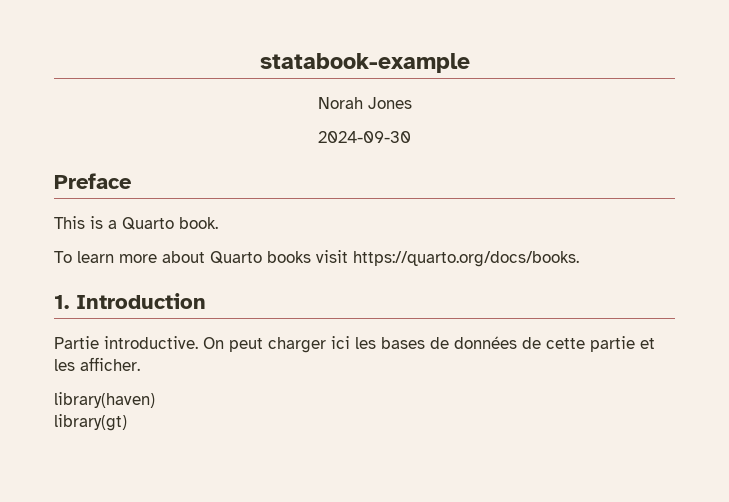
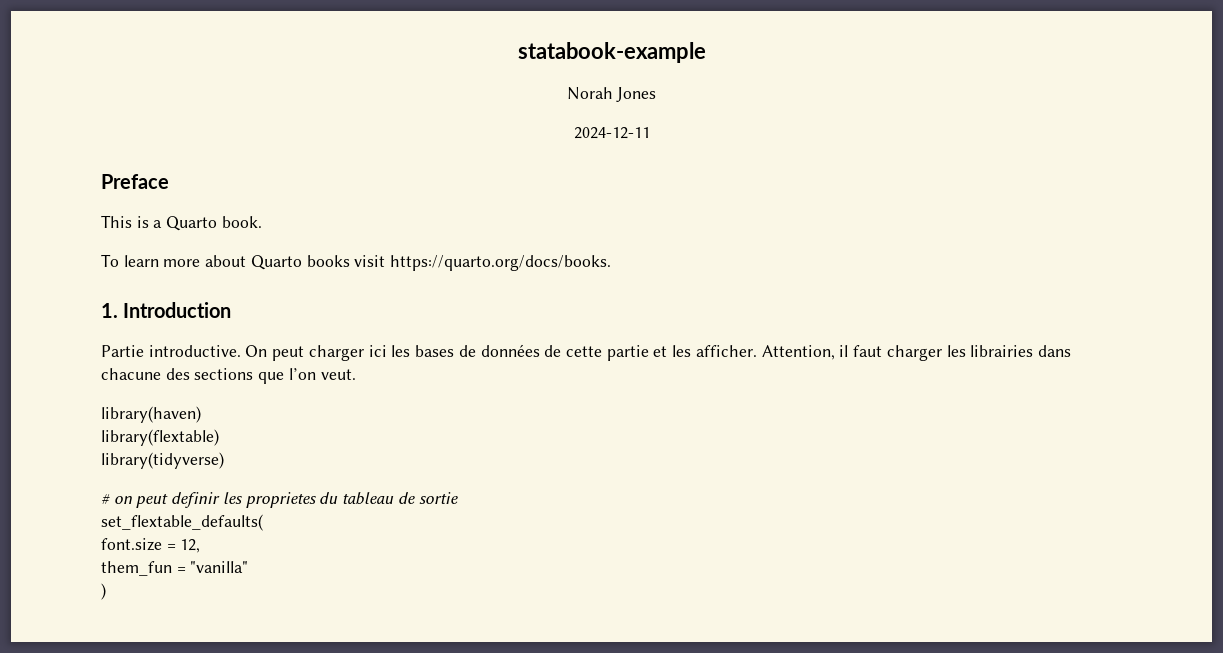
[318,131,411,143] 2024-09-30 -> [573,127,650,139] 2024-12-11
[54,392,155,408] [54,414,127,431] // library(haven) // library(gt) -> [761,345,1071,361] [101,368,356,384] [101,406,201,423] [101,429,219,446] [101,452,224,469] [101,492,458,508] [101,514,263,531] [101,538,201,553] [101,561,249,576] [101,583,106,600] Attention, il faut charger les librairies dans chacune des sections que l’on veut. // library(haven) // library(flextable) // library(tidyverse) // # on peut definir les proprietes du tableau de sortie // set_flextable_defaults( // font.size = 12, // them_fun = "vanilla" // )

